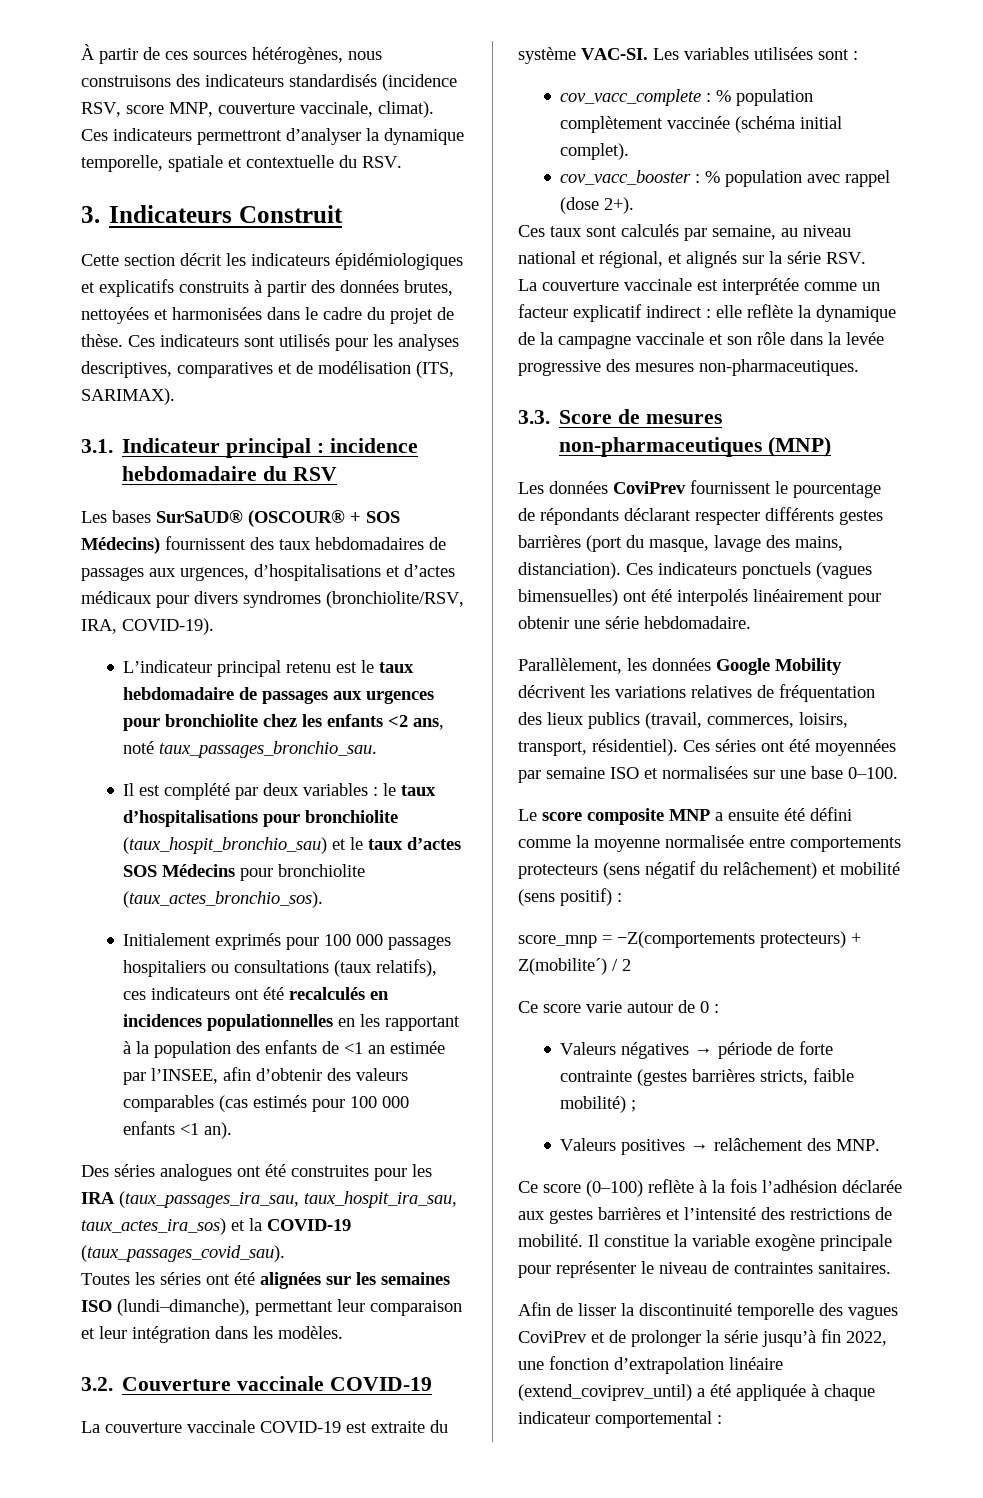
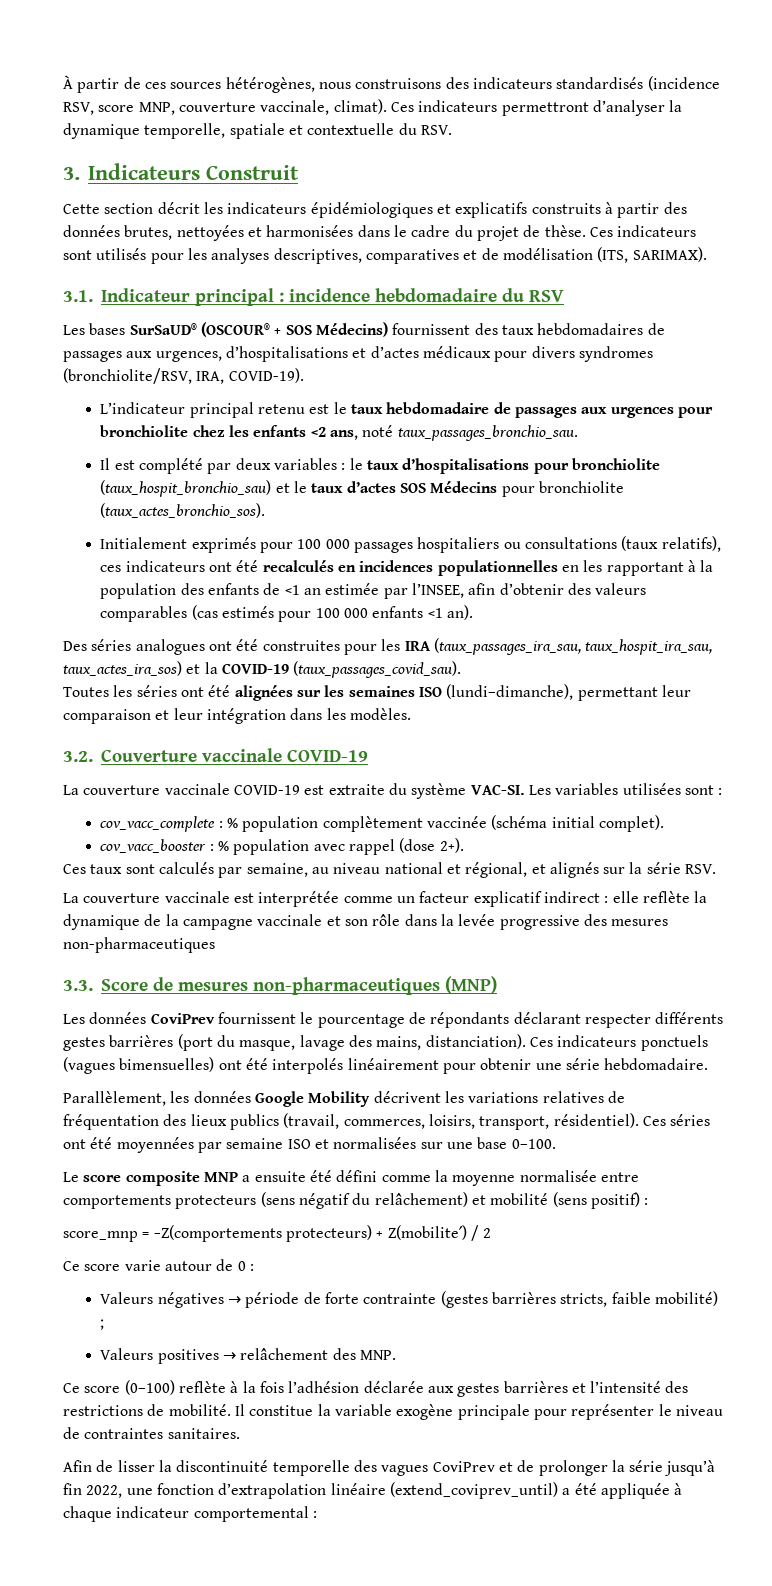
[699,359,859,376] non-pharmaceutiques. -> [63,937,215,953] non-pharmaceutiques

